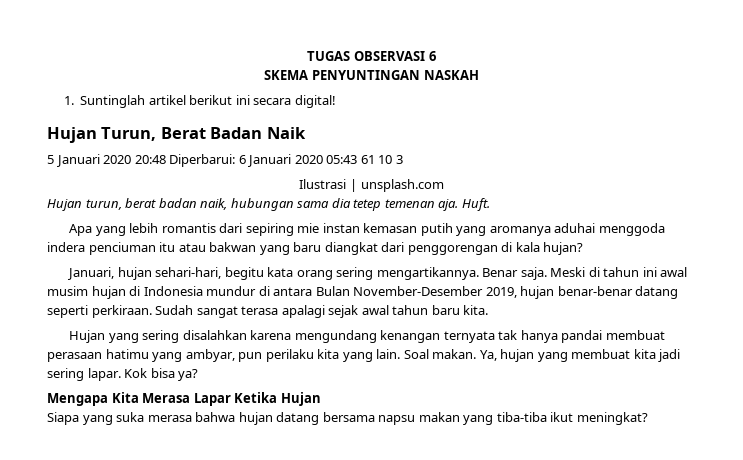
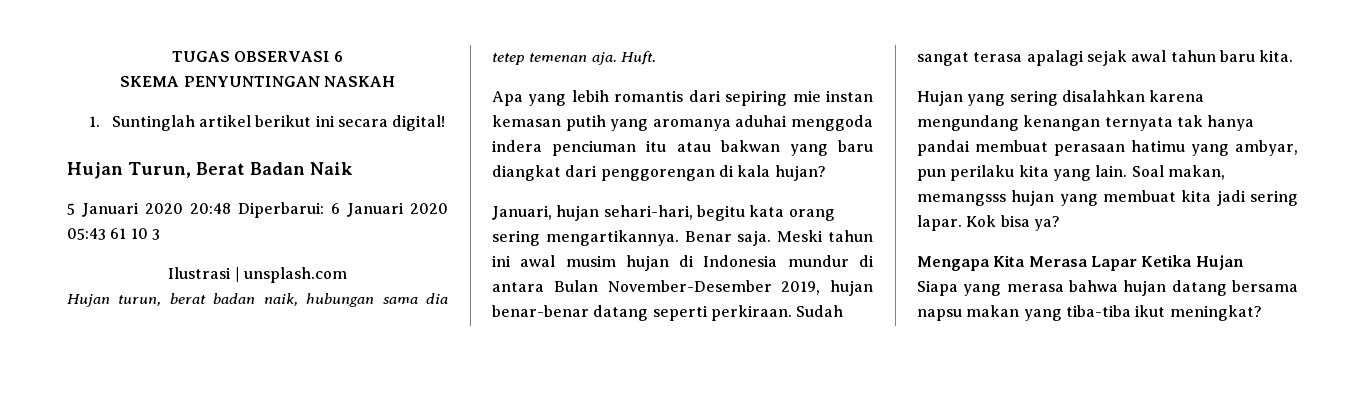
[588,267,600,277] di -> (824, 236) none
[432,349,497,361] makan. Ya, -> [1167,165,1225,180] [917,194,1006,206] makan, memangsss
[116,412,145,422] suka -> (1002, 290) none

